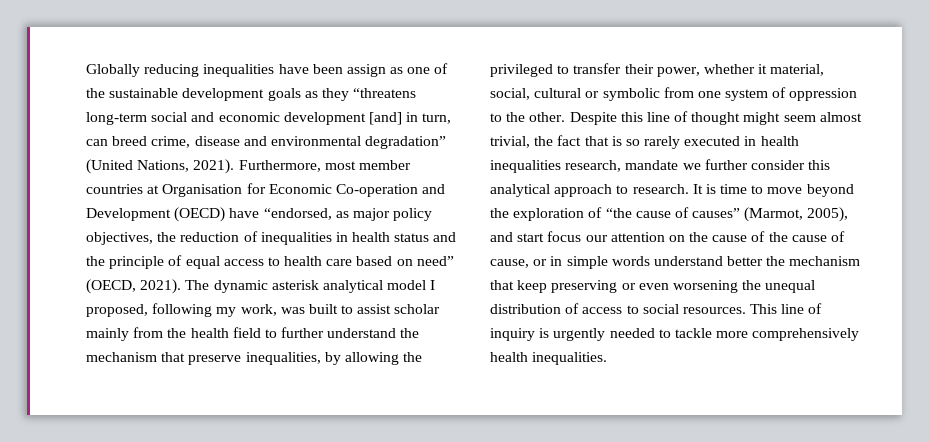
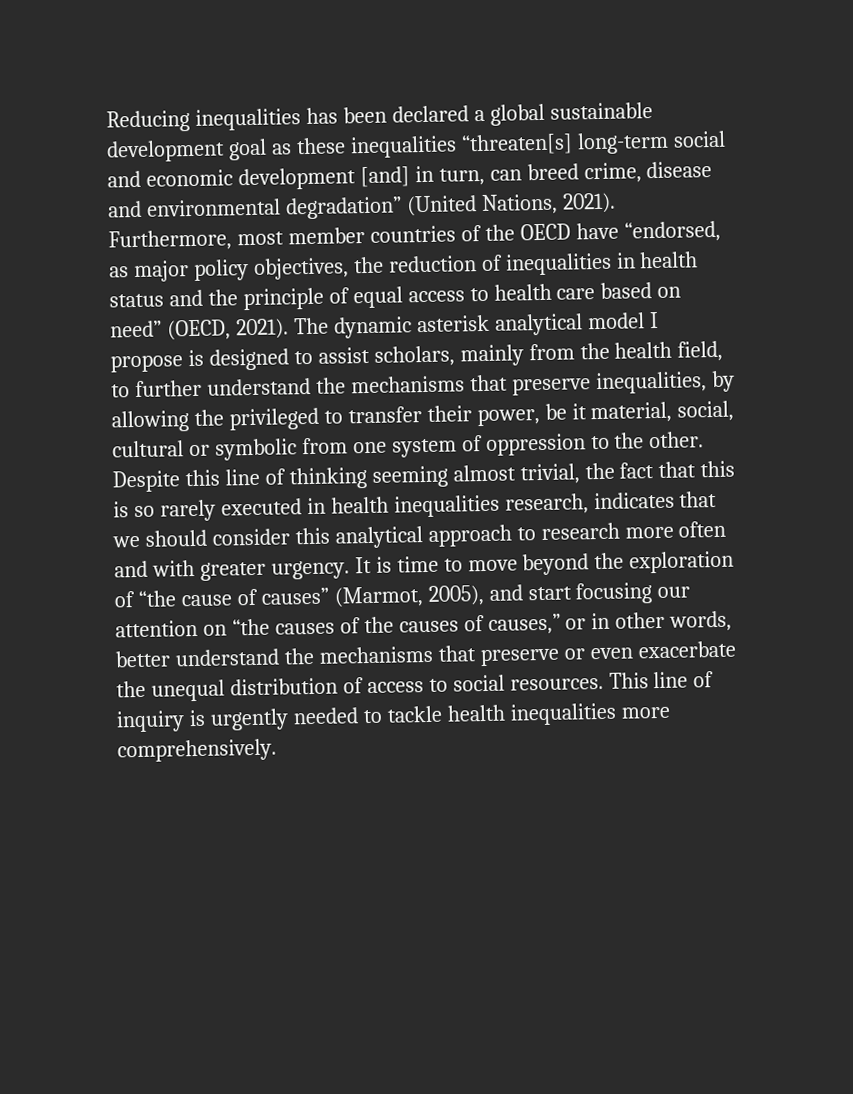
[86,63,449,77] [86,88,417,101] Globally reducing inequalities have been assign as one of the sustainable development goals as they “threatens -> [106,102,653,133] [106,133,573,163] Reducing inequalities has been declared a global sustainable development goal as these inequalities “threaten[s]
[147,183,446,197] [86,207,226,222] at Organisation for Economic Co-operation and Development (OECD) -> [460,223,571,242] of the OECD
[86,303,338,317] proposed, following my work, was built -> [110,348,289,373] propose is designed
[394,304,441,314] scholar -> [373,345,455,367] scholars,
[232,327,261,338] field -> [677,340,724,362] field,
[86,352,157,362] mechanism -> [350,375,465,394] mechanisms
[703,64,755,74] whether -> [544,403,567,420] be
[691,112,816,125] thought might seem -> [288,465,448,490] thinking seeming
(609, 141) none -> [700,460,736,478] this
[625,159,748,170] mandate we further -> [593,490,718,510] [112,529,207,548] indicates that we should
[632,184,689,194] research. -> [540,520,727,541] [114,560,350,581] research more often and with greater urgency.
[547,231,582,242] focus -> [575,582,654,605] focusing
[689,231,846,242] [490,256,861,269] [490,280,618,293] the cause of the cause of cause, or in simple words understand better the mechanism that keep preserving -> [231,610,733,636] [115,645,560,668] “the causes of the causes of causes,” or in other words, better understand the mechanisms that preserve
[672,280,738,293] worsening -> [637,640,736,659] exacerbate
[716,328,860,341] [490,352,608,365] more comprehensively health inequalities. -> [446,702,670,726] [117,738,277,763] health inequalities more comprehensively.

